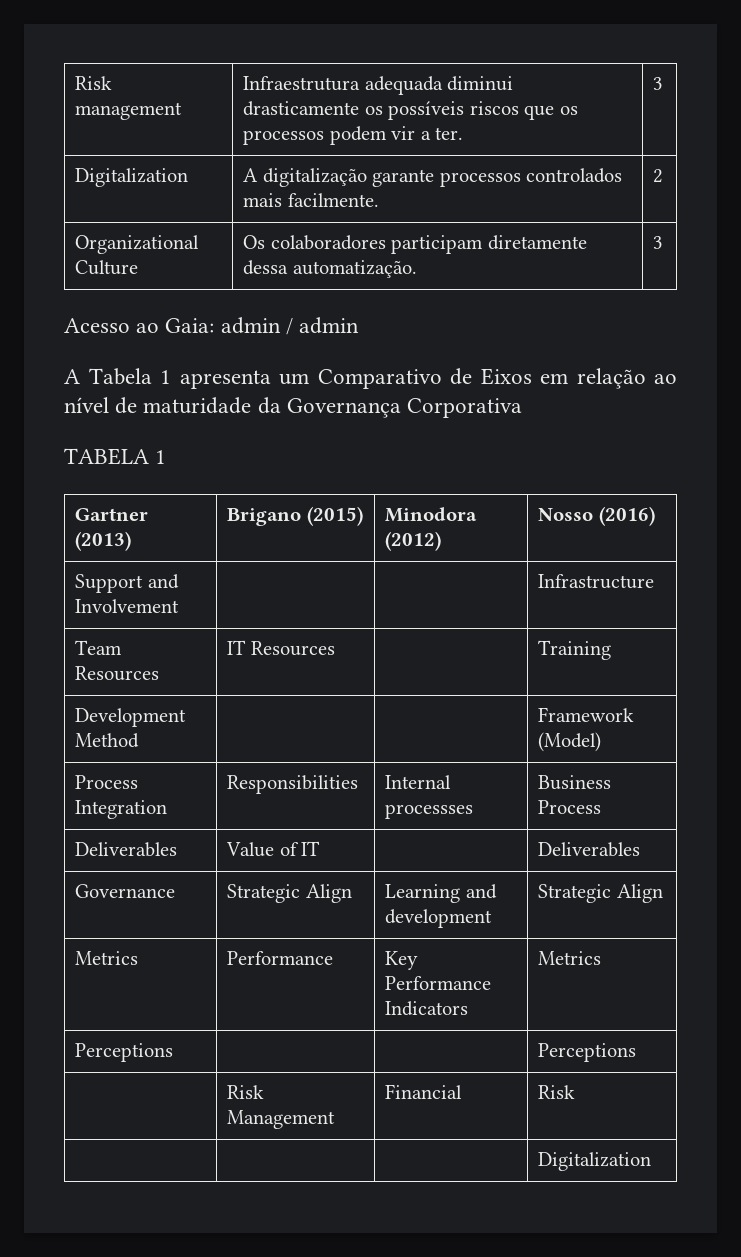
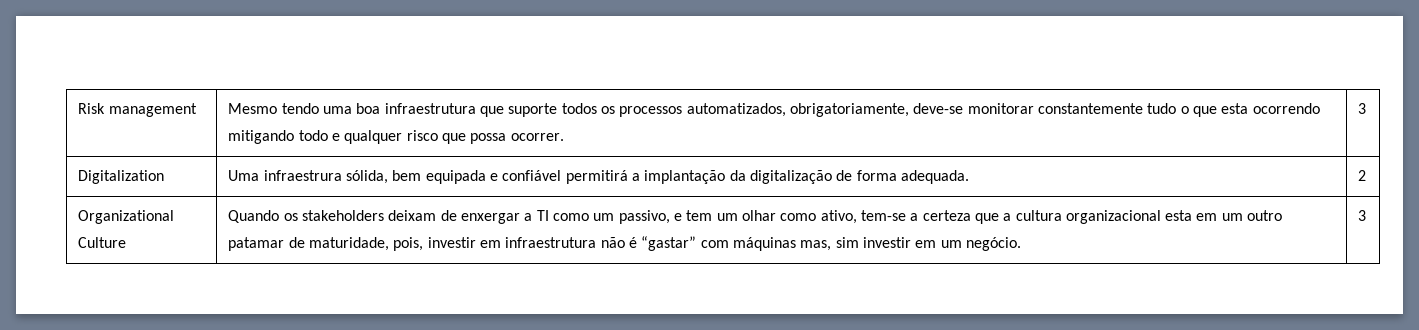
[243,76,514,95] [243,101,578,120] [243,126,464,145] [653,77,664,90] [75,168,189,187] [243,168,623,187] [243,193,379,207] [653,169,664,183] [75,235,200,254] [75,260,139,275] [243,235,587,254] [243,260,417,278] [653,236,664,249] [64,317,360,335] [64,368,677,389] [64,397,523,418] [64,448,167,465] [75,508,149,521] [75,531,132,551] [227,506,363,526] [385,507,478,522] [385,531,442,551] [538,506,655,526] [75,574,179,593] [75,599,180,613] [538,574,655,589] [75,640,123,655] [75,666,160,681] [227,640,335,656] [538,640,612,660] [75,708,187,727] [75,733,140,748] [538,707,635,722] [538,732,602,752] [75,775,139,789] [75,800,168,819] [227,775,359,794] [385,775,452,789] [385,804,474,819] [538,775,612,790] [538,800,602,814] [75,842,178,857] [226,841,321,857] [538,842,641,857] [75,884,176,898] [227,884,352,903] [385,884,497,903] [385,909,493,928] [538,884,663,903] [75,951,139,965] [227,951,334,965] [385,951,419,970] [385,976,492,990] [385,1001,469,1016] [538,951,602,965] [75,1043,174,1062] [538,1043,637,1062] [227,1085,265,1099] [227,1110,336,1129] [385,1084,463,1099] [538,1085,576,1099] [538,1152,652,1171] Infraestrutura adequada diminui drasticamente os possíveis riscos que os processos podem vir a ter. | 3 // Digitalization | A digitalização garante processos controlados mais facilmente. | 2 // Organizational Culture | Os colaboradores participam diretamente dessa automatização. | 3 // Acesso ao Gaia: admin / admin // A Tabela 1 apresenta um Comparativo de Eixos em relação ao nível de maturidade da Governança Corporativa // TABELA 1 // Gartner (2013) | Brigano (2015) | Minodora (2012) | Nosso (2016) // Support and Involvement | | | Infrastructure // Team Resources | IT Resources | | Training // Development Method | | | Framework (Model) // Process Integration | Responsibilities | Internal processses | Business Process // Deliverables | Value of IT | | Deliverables // Governance | Strategic Align | Learning and development | Strategic Align // Metrics | Performance | Key Performance Indicators | Metrics // Perceptions | | | Perceptions // | Risk Management | Financial | Risk // | | | Digitalization -> [228,103,1320,117] [228,130,564,144] [1358,103,1367,114] [78,170,165,184] [228,170,969,184] [1358,170,1367,181] [78,210,175,224] [78,237,127,248] [228,210,1283,224] [228,236,1021,251] [1358,210,1367,221] Mesmo tendo uma boa infraestrutura que suporte todos os processos automatizados, obrigatoriamente, deve-se monitorar constantemente tudo o que esta ocorrendo mitigando todo e qualquer risco que possa ocorrer. | 3 // Digitalization | Uma infraestrura sólida, bem equipada e confiável permitirá a implantação da digitalização de forma adequada. | 2 // Organizational Culture | Quando os stakeholders deixam de enxergar a TI como um passivo, e tem um olhar como ativo, tem-se a certeza que a cultura organizacional esta em um outro patamar de maturidade, pois, investir em infraestrutura não é “gastar” com máquinas mas, sim investir em um negócio. | 3

